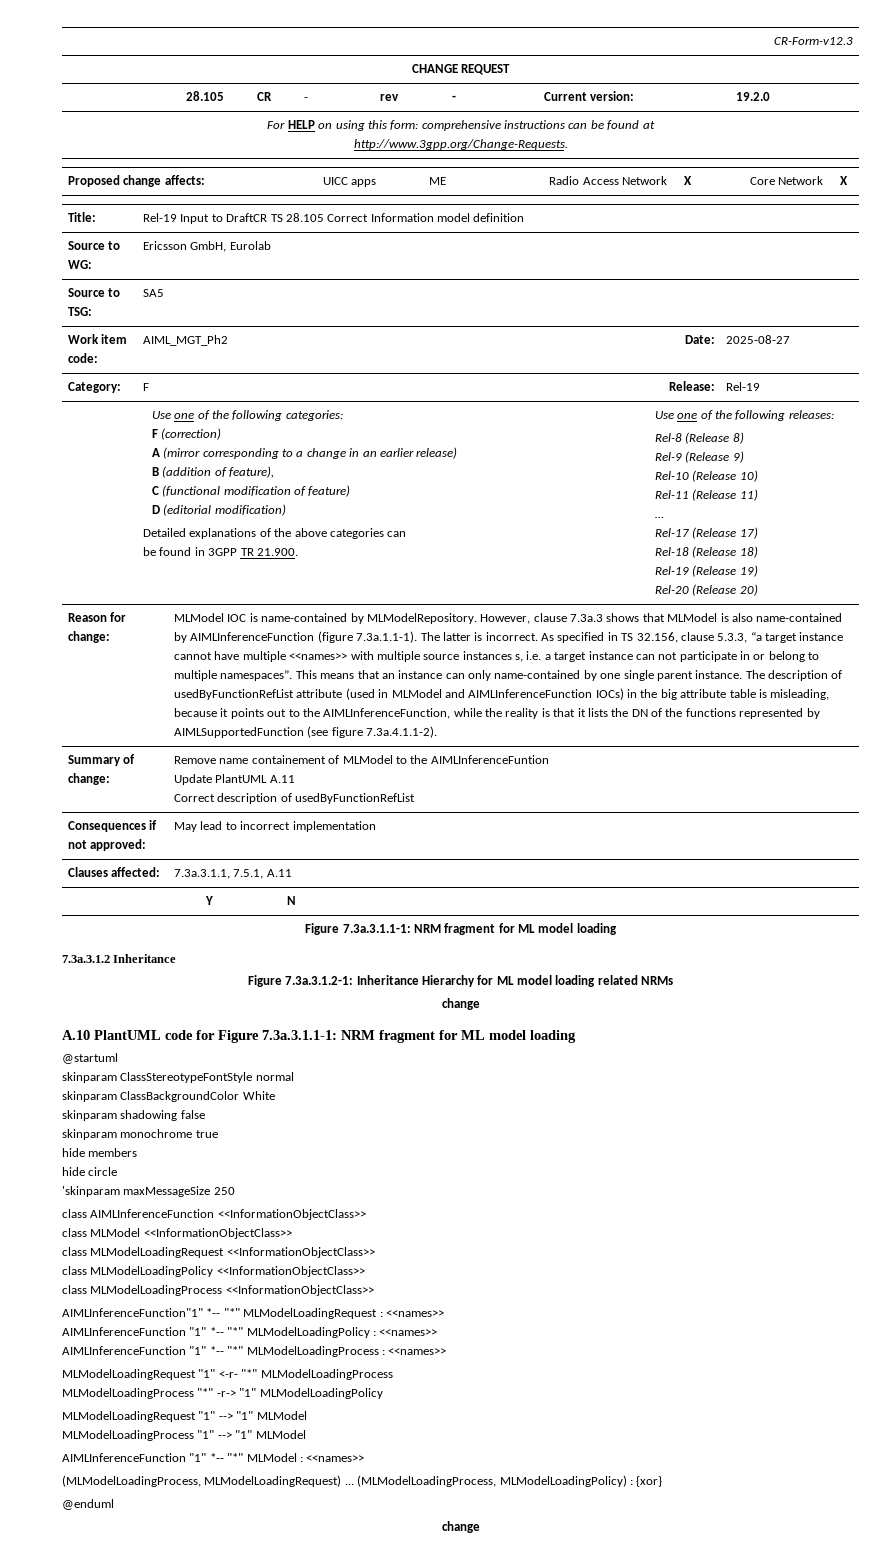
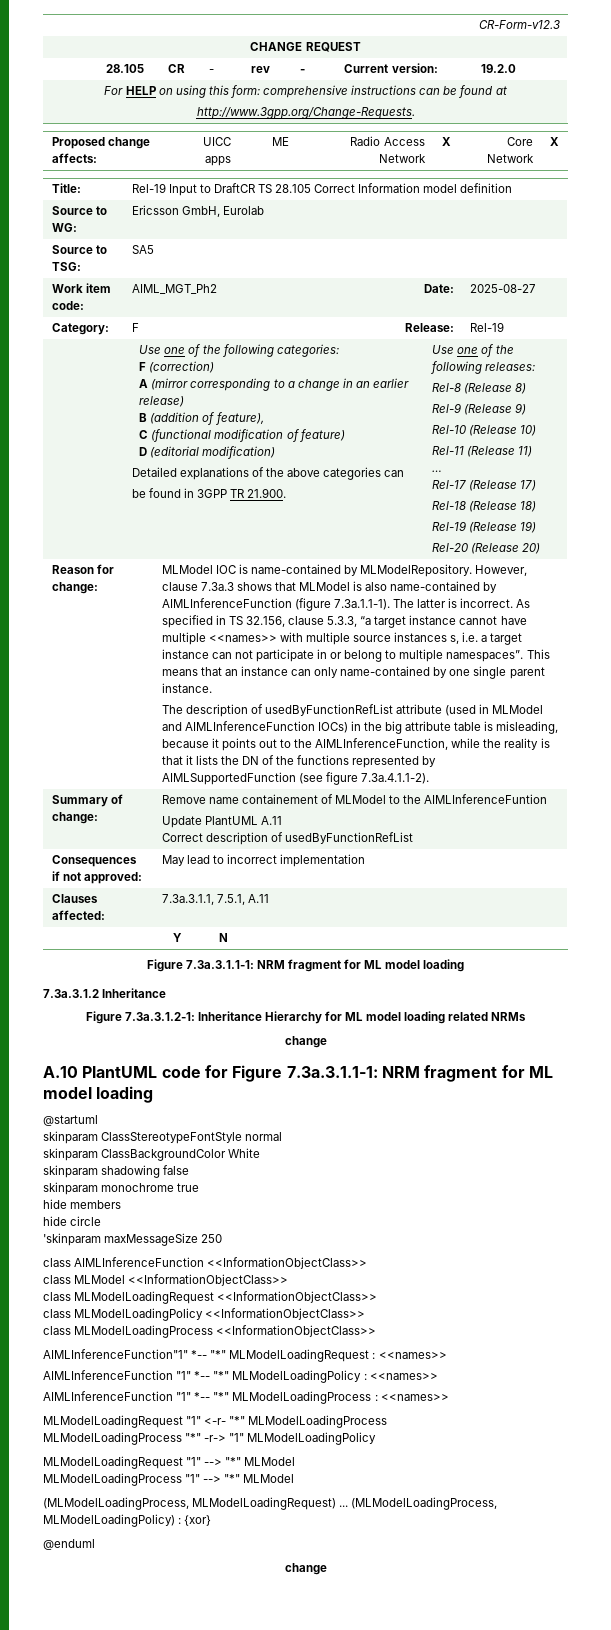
(743, 674) none -> (212, 688) //
[236,1411,254,1420] "1" -> [225,1457,242,1466] "*"
[235,1430,306,1439] [62,1453,365,1462] "1" MLModel // AIMLInferenceFunction "1" *-- "*" MLModel : <<names>> -> [224,1474,295,1483] "*" MLModel

